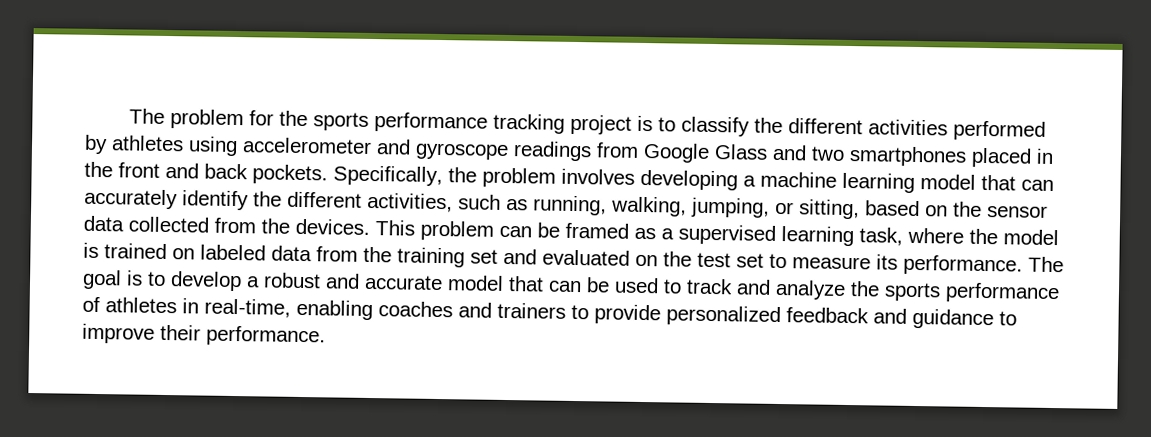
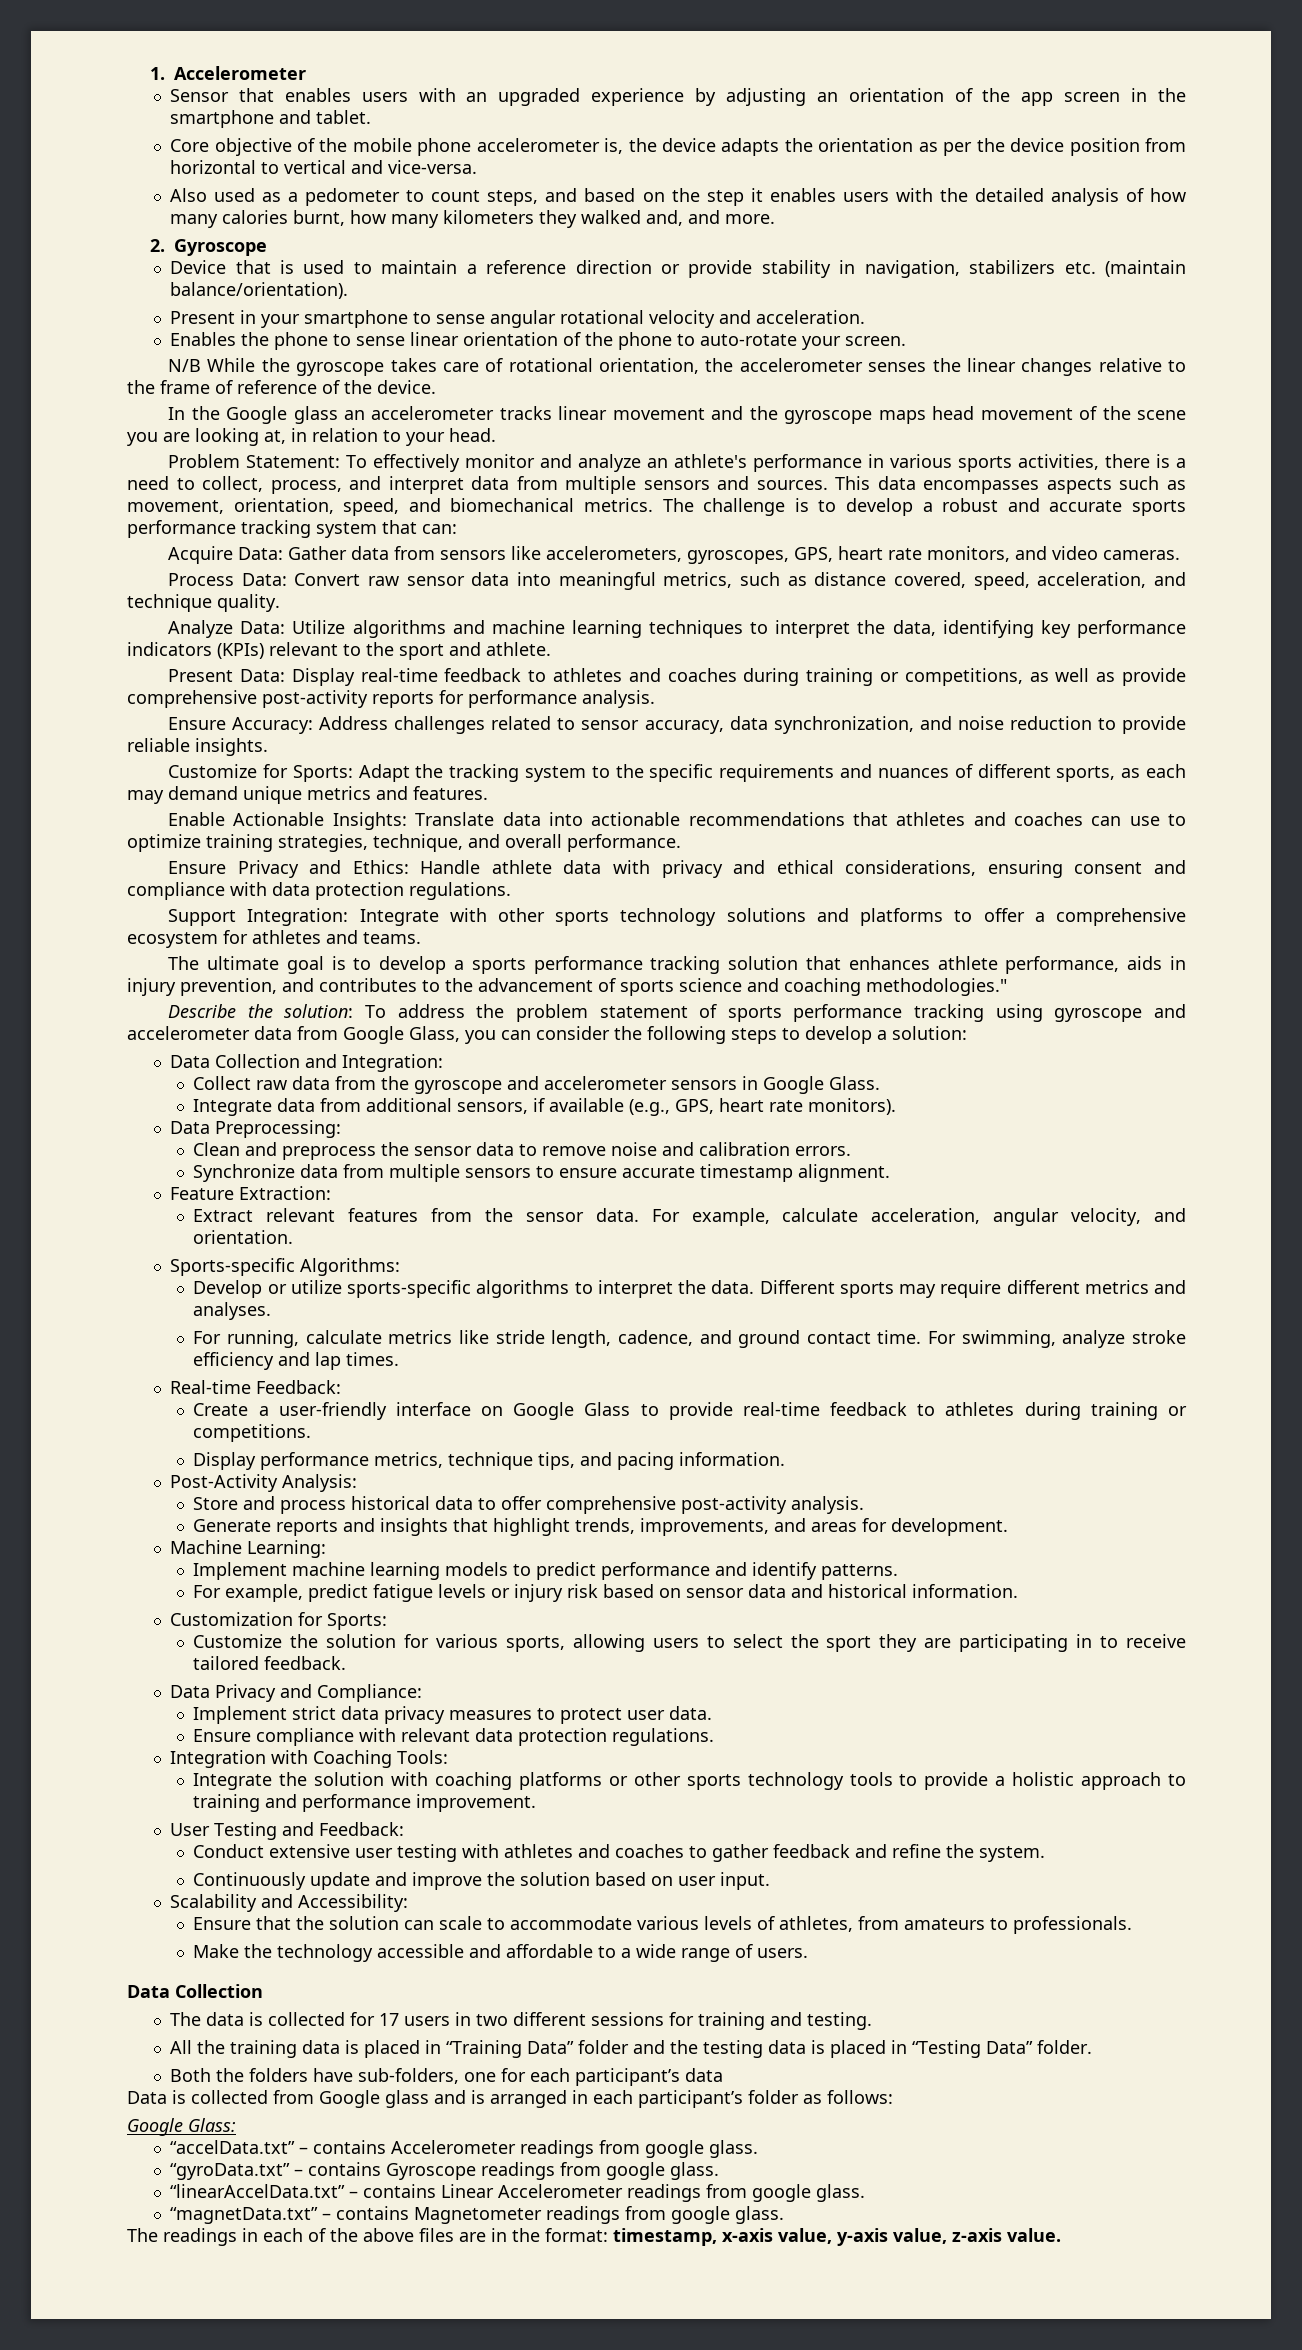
[129,108,1047,141] [84,134,1054,168] [84,161,1054,193] [84,188,1048,220] [83,215,1059,247] [83,242,1064,276] [82,269,122,290] The problem for the sports performance tracking project is to classify the different activities performed by athletes using accelerometer and gyroscope readings from Google Glass and two smartphones placed in the front and back pockets. Specifically, the problem involves developing a machine learning model that can accurately identify the different activities, such as running, walking, jumping, or sitting, based on the sensor data collected from the devices. This problem can be framed as a supervised learning task, where the model is trained on labeled data from the training set and evaluated on the test set to measure its performance. The goal -> [150,66,307,80] [170,88,1186,106] [170,110,372,128] [170,138,1187,156] [170,160,478,174] [170,188,1187,206] [170,210,776,228] [150,239,268,256] [170,260,1186,278] [170,282,349,299] [170,310,866,328] [170,332,907,350] [168,358,1187,376] [127,380,436,394] [168,406,1186,424] [127,428,496,446] [168,454,1187,472] [127,476,1186,494] [127,498,786,516] 1. Accelerometer // Sensor that enables users with an upgraded experience by adjusting an orientation of the app screen in the smartphone and tablet. // Core objective of the mobile phone accelerometer is, the device adapts the orientation as per the device position from horizontal to vertical and vice-versa. // Also used as a pedometer to count steps, and based on the step it enables users with the detailed analysis of how many calories burnt, how many kilometers they walked and, and more. // 2. Gyroscope // Device that is used to maintain a reference direction or provide stability in navigation, stabilizers etc. (maintain balance/orientation). // Present in your smartphone to sense angular rotational velocity and acceleration. // Enables the phone to sense linear orientation of the phone to auto-rotate your screen. // N/B While the gyroscope takes care of rotational orientation, the accelerometer senses the linear changes relative to the frame of reference of the device. // In the Google glass an accelerometer tracks linear movement and the gyroscope maps head movement of the scene you are looking at, in relation to your head. // Problem Statement: To effectively monitor and analyze an athlete's performance in various sports activities, there is a need to collect, process, and interpret data from multiple sensors and sources. This data encompasses aspects such as movement, orientation, speed, and biomechanical metrics. The challenge
[447,275,1060,304] [82,296,1017,330] [82,323,326,347] model that can be used to track and analyze the sports performance of athletes in real-time, enabling coaches and trainers to provide personalized feedback and guidance to improve their performance. -> [1132,500,1187,516] [127,520,457,538] [168,546,1181,564] [168,572,1187,590] [127,594,280,612] [168,620,1186,638] [127,642,551,660] [168,668,1187,686] [127,690,655,708] [168,716,1186,734] [127,738,268,756] [168,764,1187,782] [127,786,488,804] [168,812,1187,830] [127,834,681,852] [168,860,1186,878] [127,882,511,900] [168,908,1187,926] [127,930,421,948] [168,956,1187,974] [127,978,1007,996] [168,1004,1186,1022] [127,1026,967,1044] [170,1054,444,1072] [193,1076,881,1094] [193,1098,897,1116] [170,1120,342,1138] [193,1142,852,1160] [193,1164,891,1182] [170,1186,332,1200] [193,1208,1186,1226] [193,1230,294,1244] [170,1258,401,1276] [193,1280,1186,1298] [193,1302,272,1320] [193,1330,1186,1348] [193,1352,400,1370] [170,1380,342,1394] [193,1402,1188,1420] [193,1424,312,1442] [193,1452,786,1470] [170,1474,358,1492] [193,1496,865,1514] [193,1518,1009,1536] [170,1540,327,1558] [193,1562,899,1580] [193,1584,1019,1602] [170,1612,388,1630] [193,1634,1187,1652] [193,1656,347,1670] [170,1684,423,1702] [193,1706,713,1724] [193,1728,715,1746] [170,1750,449,1768] [193,1772,1186,1790] [193,1794,537,1812] [170,1822,405,1840] [193,1844,1046,1862] [193,1872,771,1890] [170,1894,409,1912] [193,1916,1133,1934] [193,1944,809,1962] [127,1984,263,1998] [170,2012,873,2030] [170,2040,1093,2058] [170,2068,724,2086] [127,2090,893,2108] [127,2118,236,2136] [170,2140,759,2158] [170,2162,720,2180] [170,2184,866,2202] [170,2206,785,2224] [127,2228,1061,2246] sports performance tracking system that can: // Acquire Data: Gather data from sensors like accelerometers, gyroscopes, GPS, heart rate monitors, and video cameras. // Process Data: Convert raw sensor data into meaningful metrics, such as distance covered, speed, acceleration, and technique quality. // Analyze Data: Utilize algorithms and machine learning techniques to interpret the data, identifying key performance indicators (KPIs) relevant to the sport and athlete. // Present Data: Display real-time feedback to athletes and coaches during training or competitions, as well as provide comprehensive post-activity reports for performance analysis. // Ensure Accuracy: Address challenges related to sensor accuracy, data synchronization, and noise reduction to provide reliable insights. // Customize for Sports: Adapt the tracking system to the specific requirements and nuances of different sports, as each may demand unique metrics and features. // Enable Actionable Insights: Translate data into actionable recommendations that athletes and coaches can use to optimize training strategies, technique, and overall performance. // Ensure Privacy and Ethics: Handle athlete data with privacy and ethical considerations, ensuring consent and compliance with data protection regulations. // Support Integration: Integrate with other sports technology solutions and platforms to offer a comprehensive ecosystem for athletes and teams. // The ultimate goal is to develop a sports performance tracking solution that enhances athlete performance, aids in injury prevention, and contributes to the advancement of sports science and coaching methodologies." // Describe the solution: To address the problem statement of sports performance tracking using gyroscope and accelerometer data from Google Glass, you can consider the following steps to develop a solution: // Data Collection and Integration: // Collect raw data from the gyroscope and accelerometer sensors in Google Glass. // Integrate data from additional sensors, if available (e.g., GPS, heart rate monitors). // Data Preprocessing: // Clean and preprocess the sensor data to remove noise and calibration errors. // Synchronize data from multiple sensors to ensure accurate timestamp alignment. // Feature Extraction: // Extract relevant features from the sensor data. For example, calculate acceleration, angular velocity, and orientation. // Sports-specific Algorithms: // Develop or utilize sports-specific algorithms to interpret the data. Different sports may require different metrics and analyses. // For running, calculate metrics like stride length, cadence, and ground contact time. For swimming, analyze stroke efficiency and lap times. // Real-time Feedback: // Create a user-friendly interface on Google Glass to provide real-time feedback to athletes during training or competitions. // Display performance metrics, technique tips, and pacing information. // Post-Activity Analysis: // Store and process historical data to offer comprehensive post-activity analysis. // Generate reports and insights that highlight trends, improvements, and areas for development. // Machine Learning: // Implement machine learning models to predict performance and identify patterns. // For example, predict fatigue levels or injury risk based on sensor data and historical information. // Customization for Sports: // Customize the solution for various sports, allowing users to select the sport they are participating in to receive tailored feedback. // Data Privacy and Compliance: // Implement strict data privacy measures to protect user data. // Ensure compliance with relevant data protection regulations. // Integration with Coaching Tools: // Integrate the solution with coaching platforms or other sports technology tools to provide a holistic approach to training and performance improvement. // User Testing and Feedback: // Conduct extensive user testing with athletes and coaches to gather feedback and refine the system. // Continuously update and improve the solution based on user input. // Scalability and Accessibility: // Ensure that the solution can scale to accommodate various levels of athletes, from amateurs to professionals. // Make the technology accessible and affordable to a wide range of users. // Data Collection // The data is collected for 17 users in two different sessions for training and testing. // All the training data is placed in “Training Data” folder and the testing data is placed in “Testing Data” folder. // Both the folders have sub-folders, one for each participant’s data // Data is collected from Google glass and is arranged in each participant’s folder as follows: // Google Glass: // “accelData.txt” – contains Accelerometer readings from google glass. // “gyroData.txt” – contains Gyroscope readings from google glass. // “linearAccelData.txt” – contains Linear Accelerometer readings from google glass. // “magnetData.txt” – contains Magnetometer readings from google glass. // The readings in each of the above files are in the format: timestamp, x-axis value, y-axis value, z-axis value.

